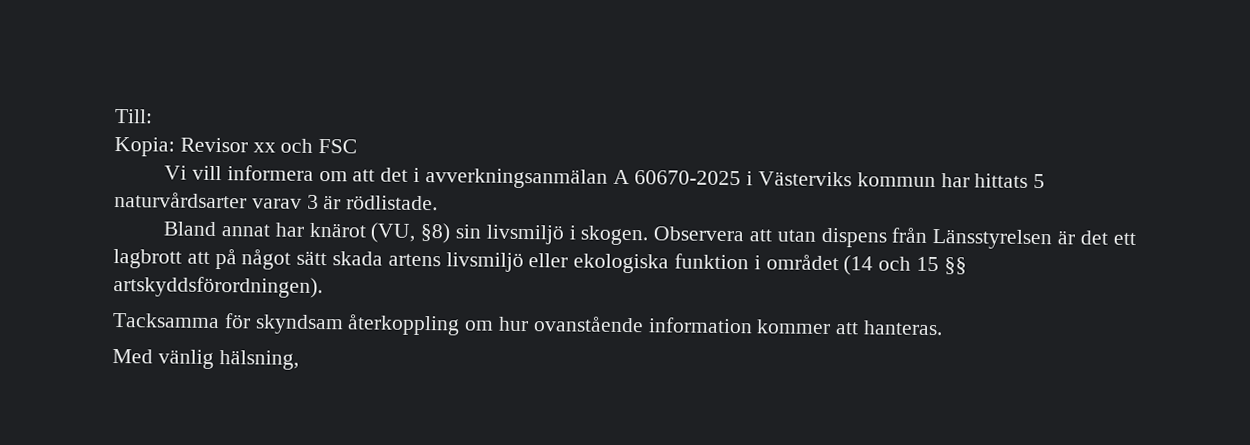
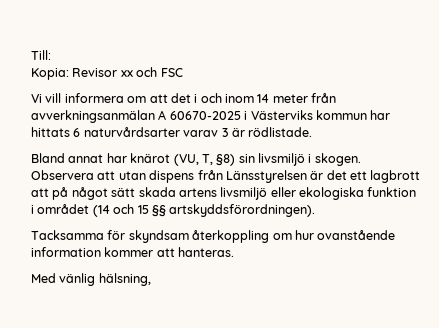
(420, 174) none -> [200,93,337,103] och inom 14 meter från
[1033,173,1046,189] 5 -> [73,128,81,137] 6
(416, 232) none -> [201,154,213,165] T,

